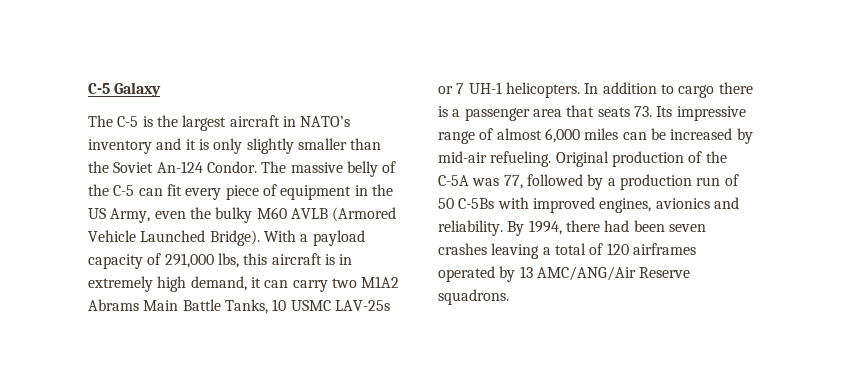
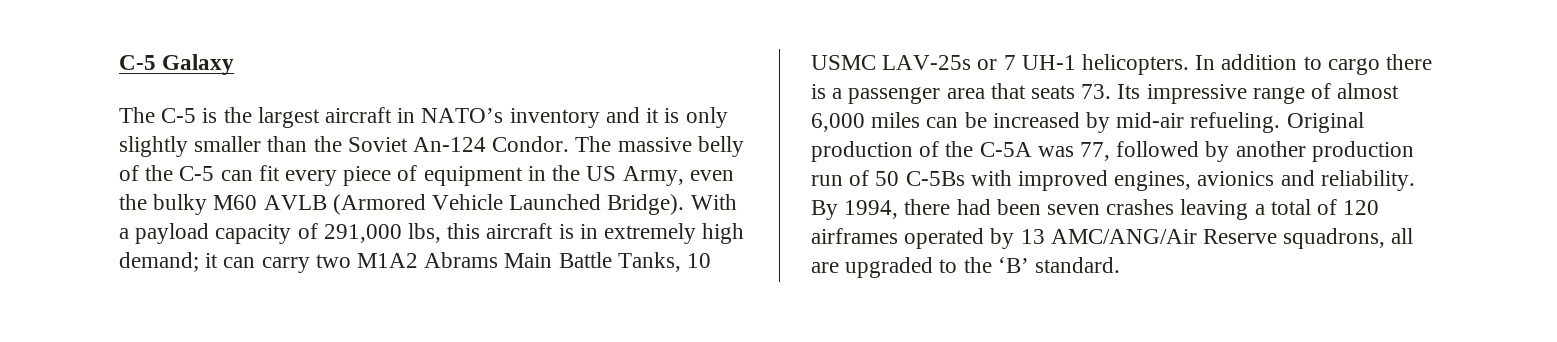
[190,276,247,291] demand, -> [119,252,199,272] demand;
[607,178,616,186] a -> [1235,141,1306,157] another
[438,289,509,305] squadrons. -> [1283,228,1414,249] [811,257,1121,278] squadrons, all are upgraded to the ‘B’ standard.

